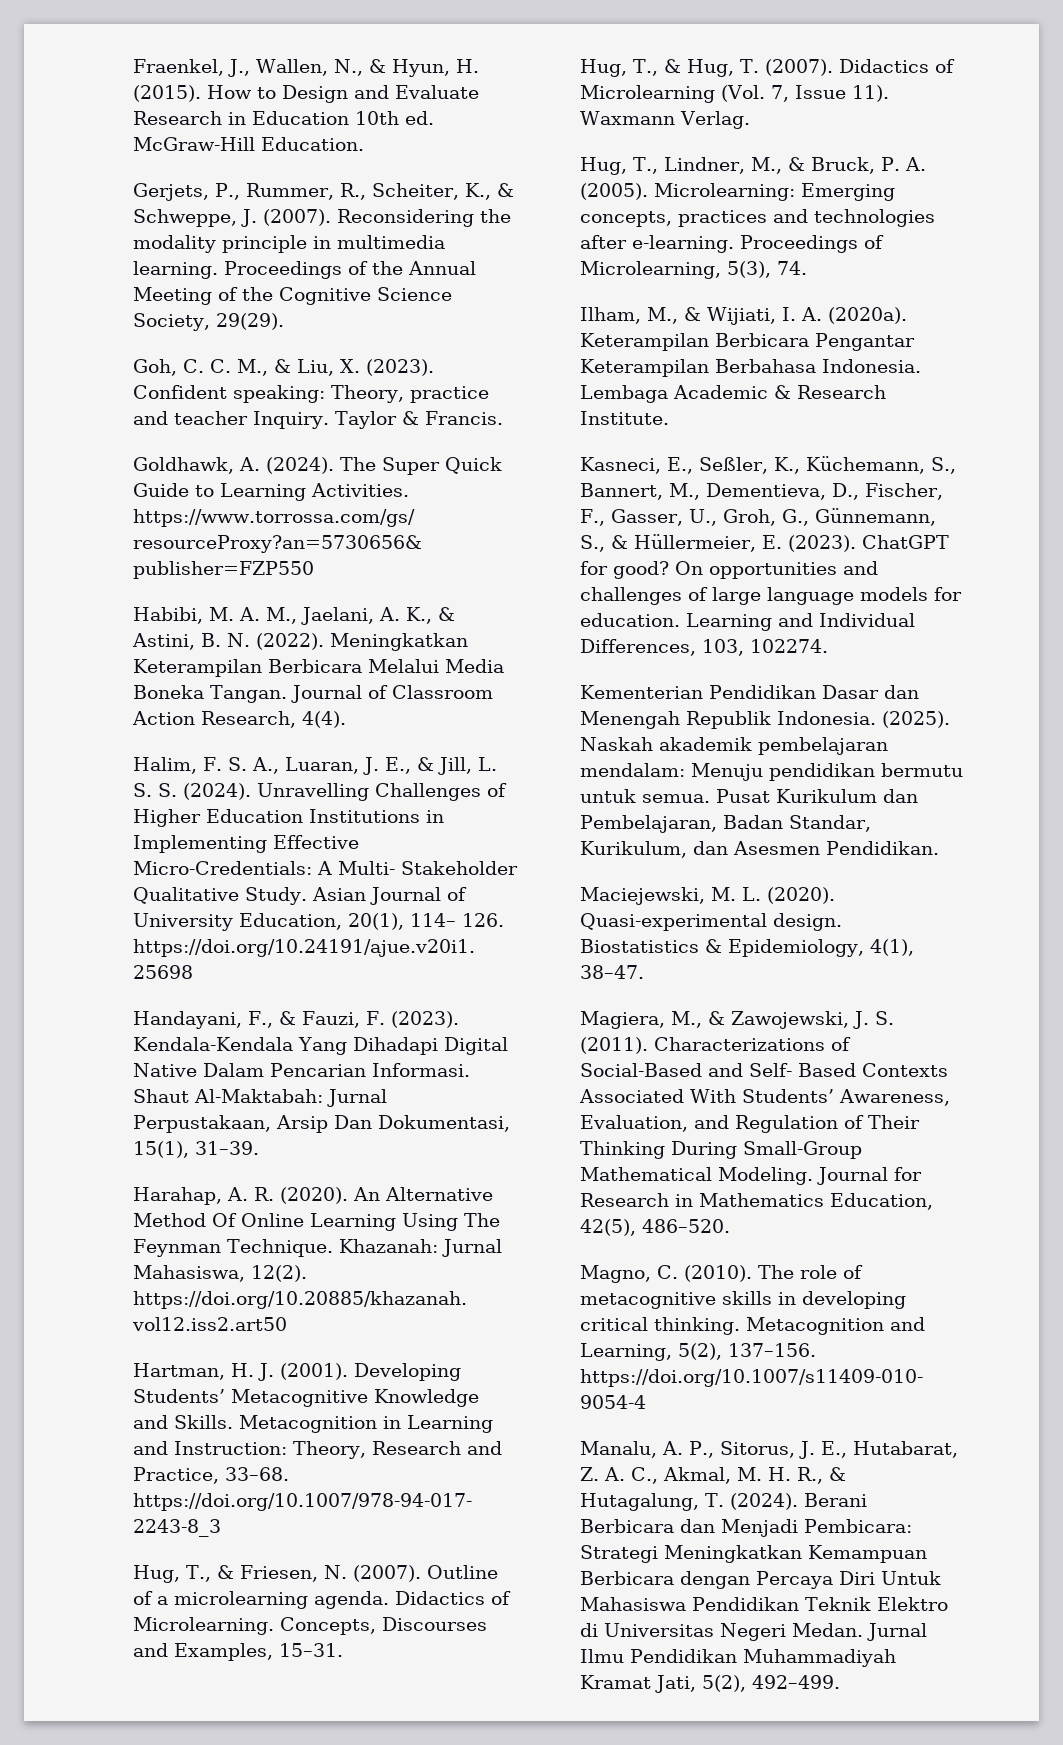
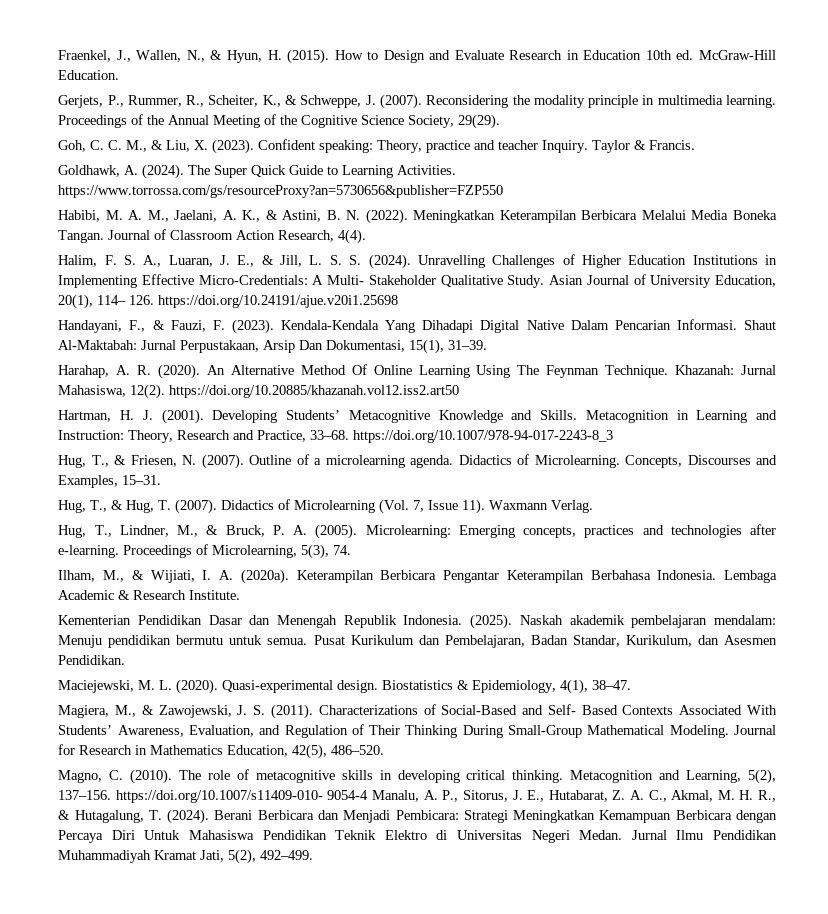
[579,456,956,474] [579,483,943,500] [579,508,936,526] [579,534,949,552] [579,561,878,579] [579,587,962,605] [579,613,915,631] [579,639,828,656] // Kasneci, E., Seßler, K., Küchemann, S., Bannert, M., Dementieva, D., Fischer, F., Gasser, U., Groh, G., Günnemann, S., & Hüllermeier, E. (2023). ChatGPT for good? On opportunities and challenges of large language models for education. Learning and Individual Differences, 103, 102274. -> (241, 595) none
(646, 1402) // -> (369, 795) none

